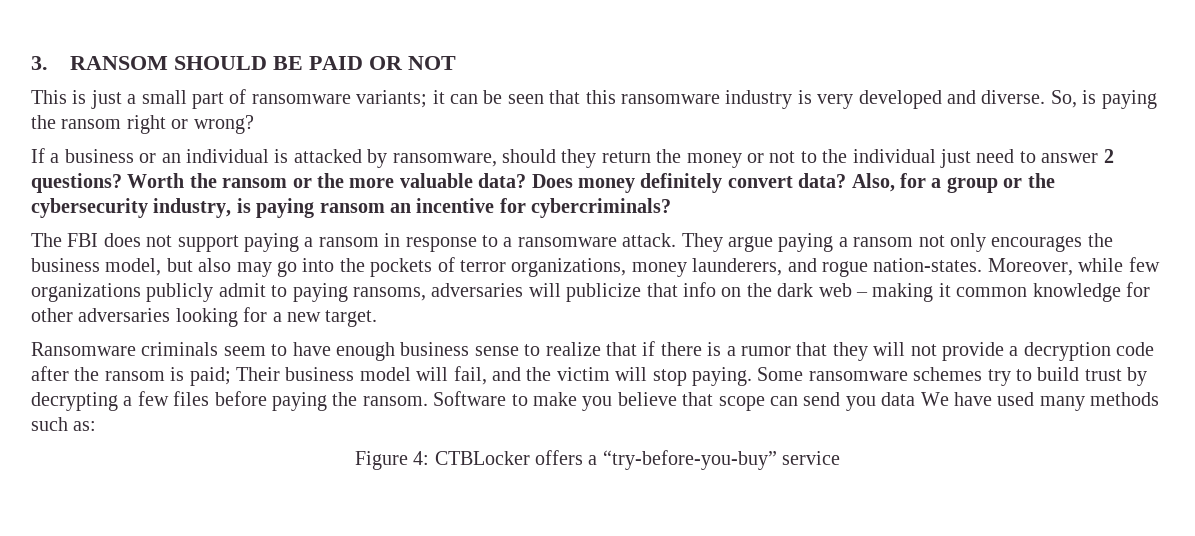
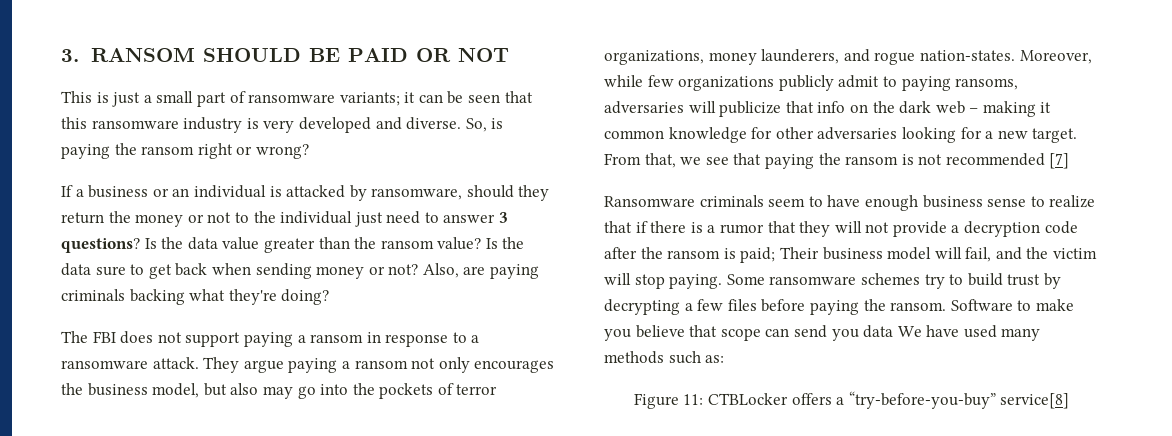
[1103,149,1114,163] [31,173,1055,193] [31,198,672,218] 2 questions? Worth the ransom or the more valuable data? Does money definitely convert data? Also, for a group or the cybersecurity industry, is paying ransom an incentive for cybercriminals? -> [499,212,509,223] [61,237,525,253] [61,263,540,279] [61,289,330,305] 3 questions? Is the data value greater than the ransom value? Is the data sure to get back when sending money or not? Also, are paying criminals backing what they're doing?
(378, 318) none -> [604,153,1070,169] From that, we see that paying the ransom is not recommended [7]
[413,451,430,465] 4: -> [683,394,704,405] 11:
[782,451,841,465] service -> [1000,393,1070,409] service[8]

